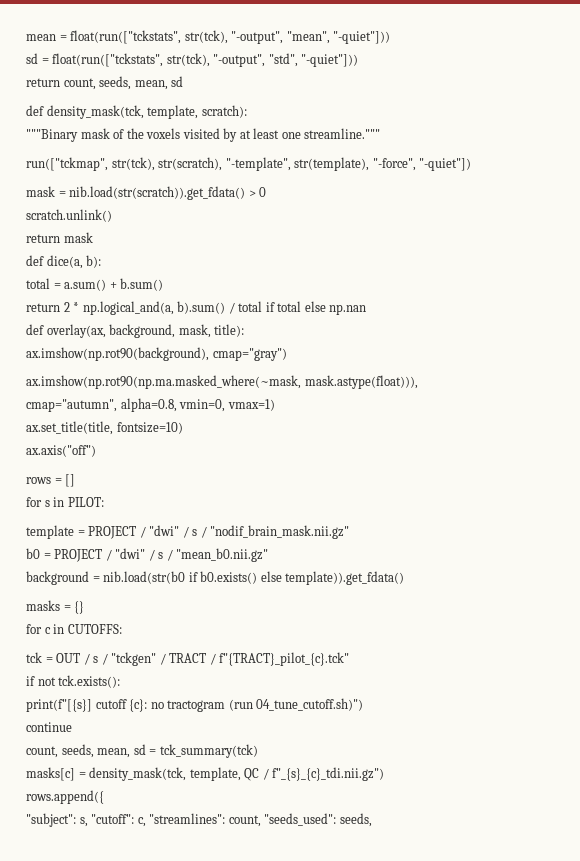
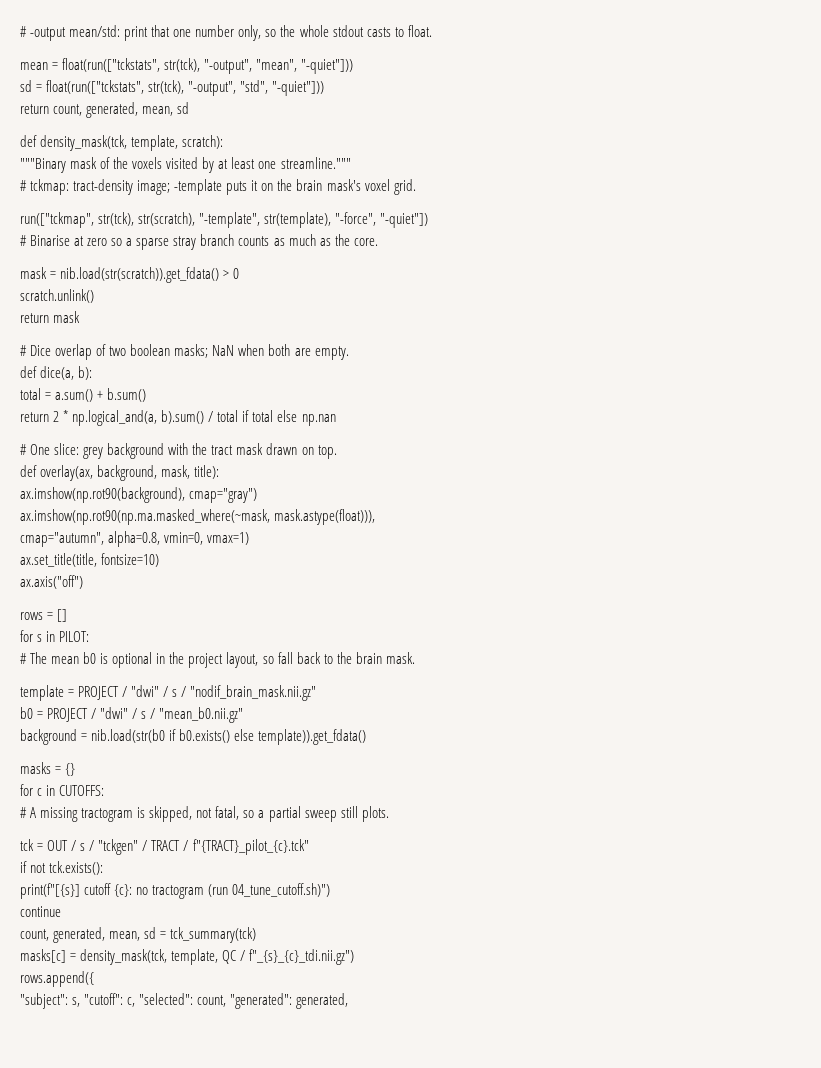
(26, 37) none -> [20,25,432,41] # -output mean/std: print that one number only, so the whole stdout casts to float. //
[99,76,132,90] seeds, -> [86,102,139,118] generated,
(381, 133) none -> [20,179,416,195] // # tckmap: tract-density image; -template puts it on the brain mask's voxel grid.
(472, 164) none -> [20,234,378,250] // # Binarise at zero so a sparse stray branch counts as much as the core.
(93, 237) none -> [20,344,349,360] // # Dice overlap of two boolean masks; NaN when both are empty.
(367, 309) none -> [20,443,337,459] // # One slice: grey background with the tract mask drawn on top.
(104, 502) none -> [20,652,415,668] // # The mean b0 is optional in the project layout, so fall back to the brain mask.
(122, 629) none -> [20,806,389,822] // # A missing tractogram is skipped, not fatal, so a partial sweep still plots.
[61,744,94,758] seeds, -> [53,927,106,943] generated,
[149,813,372,827] "streamlines": count, "seeds_used": seeds, -> [139,993,349,1009] "selected": count, "generated": generated,

